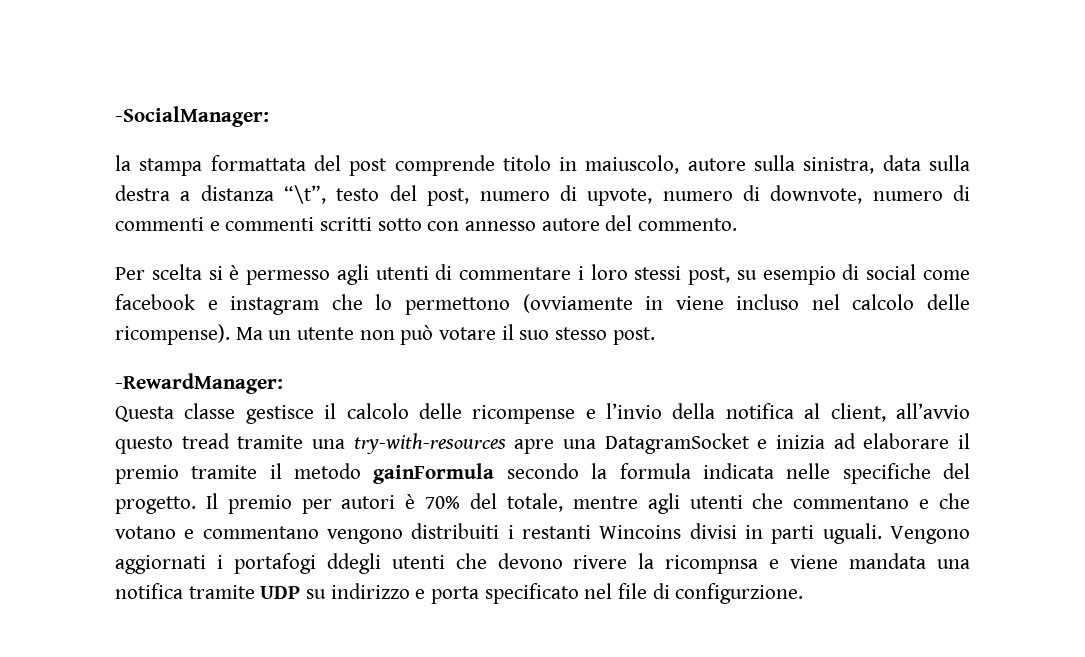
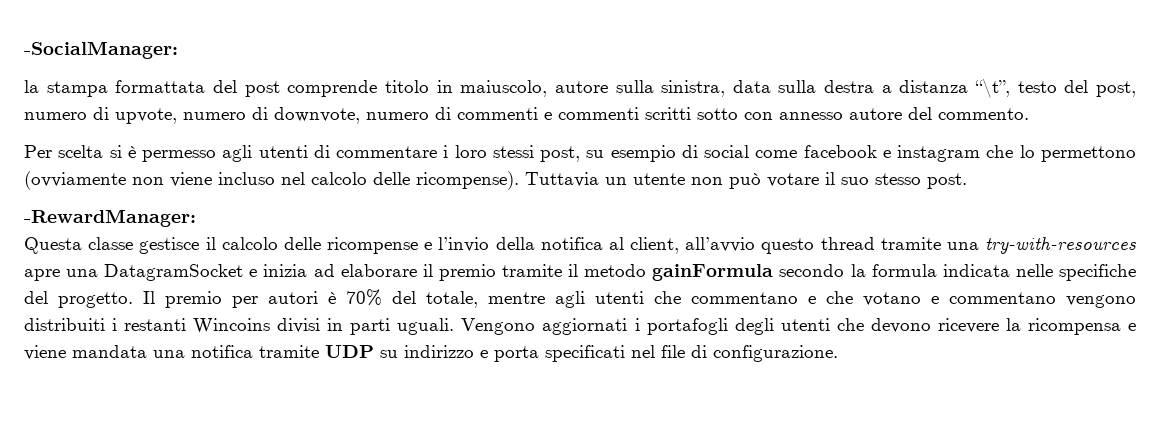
[645,296,664,310] in -> [132,177,164,185] non
[235,327,263,340] Ma -> [525,172,599,187] Tuttavia
[181,433,230,449] tread -> [820,237,875,250] thread
[233,553,381,574] portafogi ddegli -> [646,318,774,335] portafogli degli
[573,553,759,574] rivere la ricompnsa -> [937,318,1121,335] ricevere la ricompensa
[484,583,579,604] specificato -> [545,345,625,362] specificati
[675,583,804,604] configurzione. -> [713,345,838,362] configurazione.

